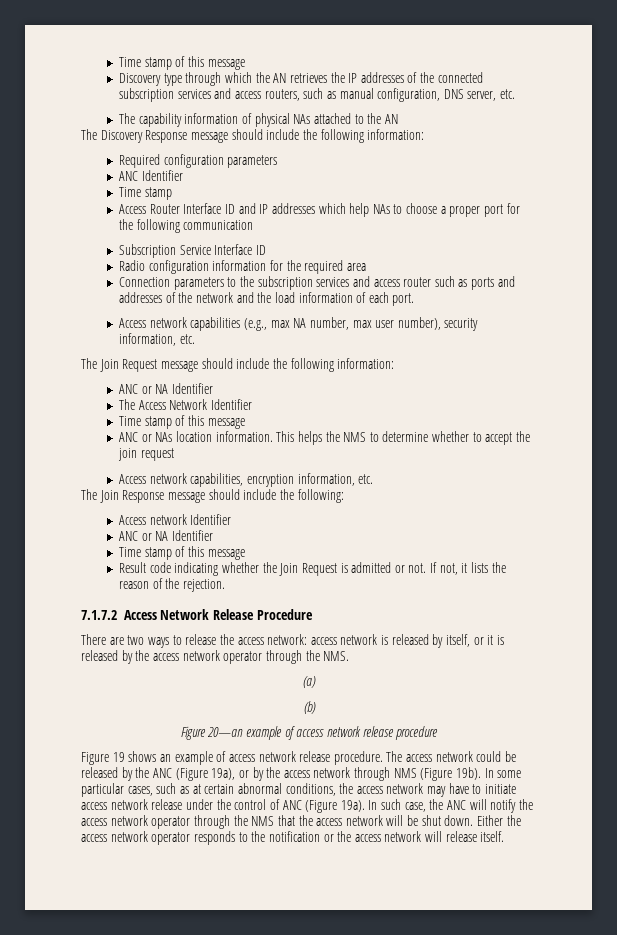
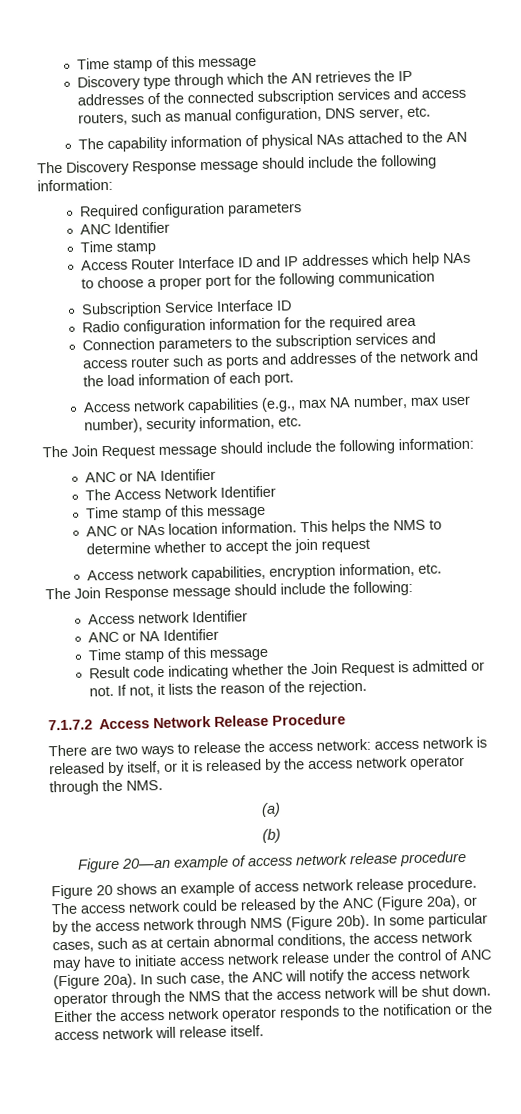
[112,752,125,762] 19 -> [96,885,113,896] 20
[211,768,236,780] 19a), -> [426,895,461,910] 20a),
[456,767,482,780] 19b). -> [336,914,370,930] 20b).
[340,800,365,812] 19a). -> [103,973,137,989] 20a).

